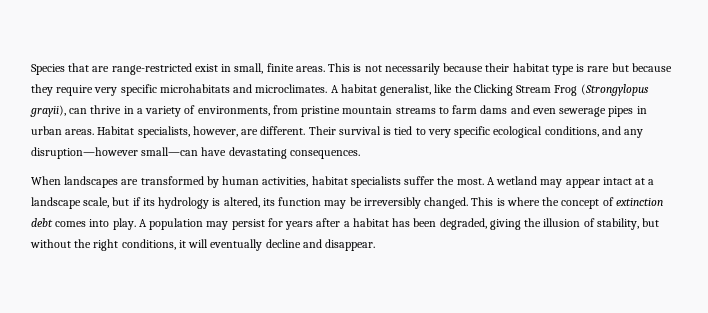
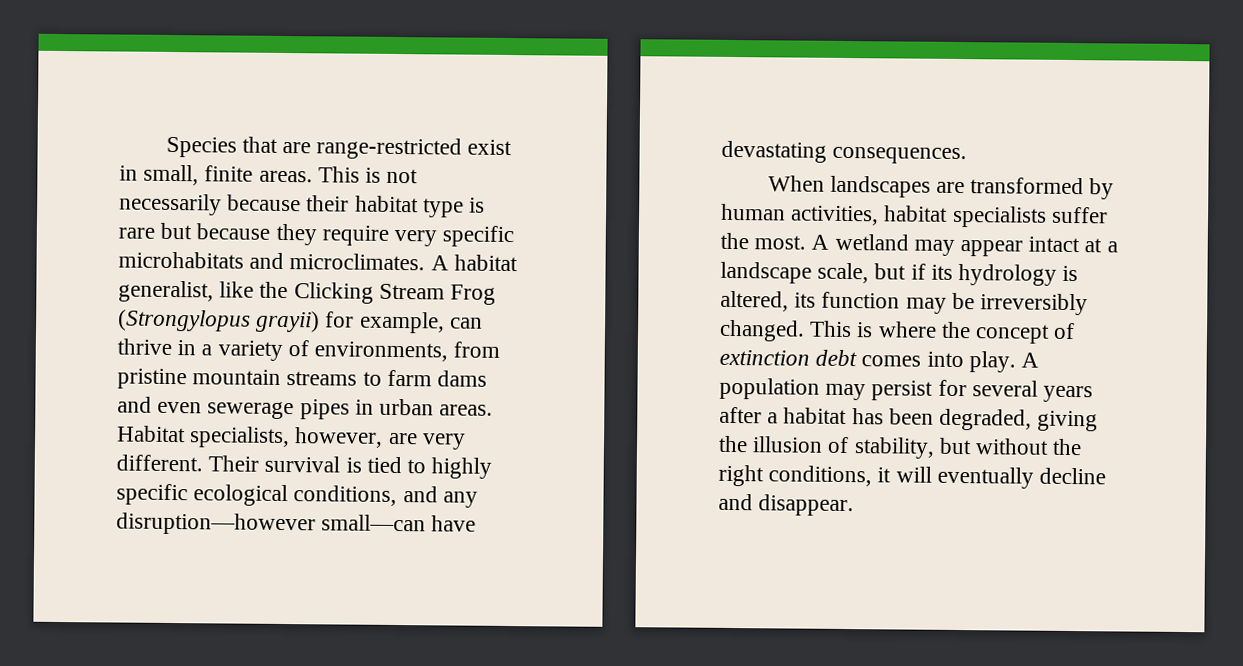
[30,105,66,117] grayii), -> [255,310,445,334] grayii) for example,
(259, 132) none -> [421,433,466,450] very
[427,129,451,138] very -> [431,457,493,479] highly
(283, 222) none -> [971,380,1038,397] several

